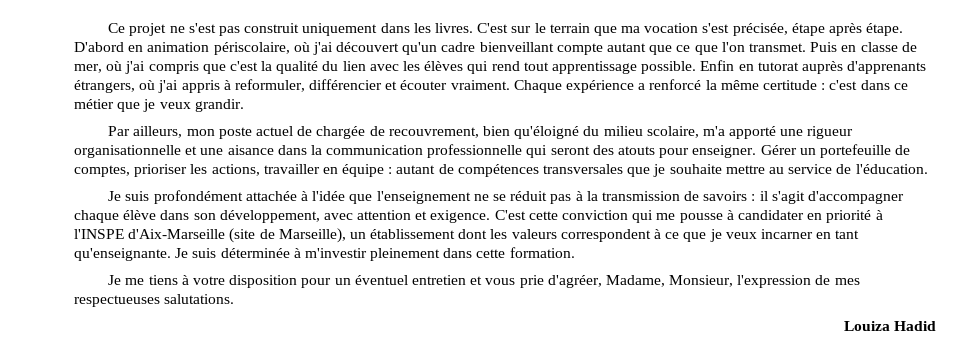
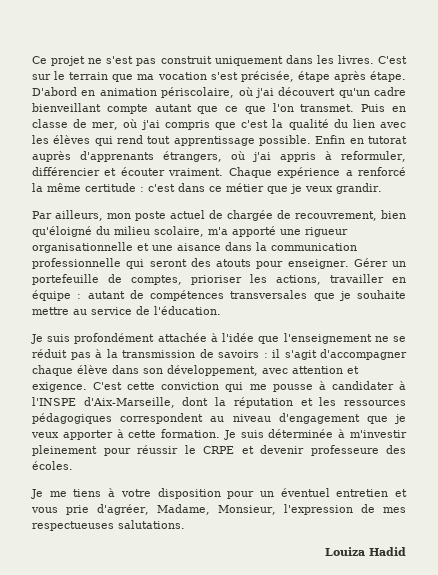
[807,210,883,223] [74,228,860,243] [74,248,171,261] en priorité à l'INSPE d'Aix-Marseille (site de Marseille), un établissement dont les valeurs correspondent à ce que je veux incarner en tant qu'enseignante. -> [398,381,406,390] [32,397,407,408] [32,413,406,424] [31,429,221,440] à l'INSPE d'Aix-Marseille, dont la réputation et les ressources pédagogiques correspondent au niveau d'engagement que je veux apporter à cette formation.
[443,247,575,258] dans cette formation. -> [103,445,406,456] [32,461,73,470] pour réussir le CRPE et devenir professeure des écoles.

